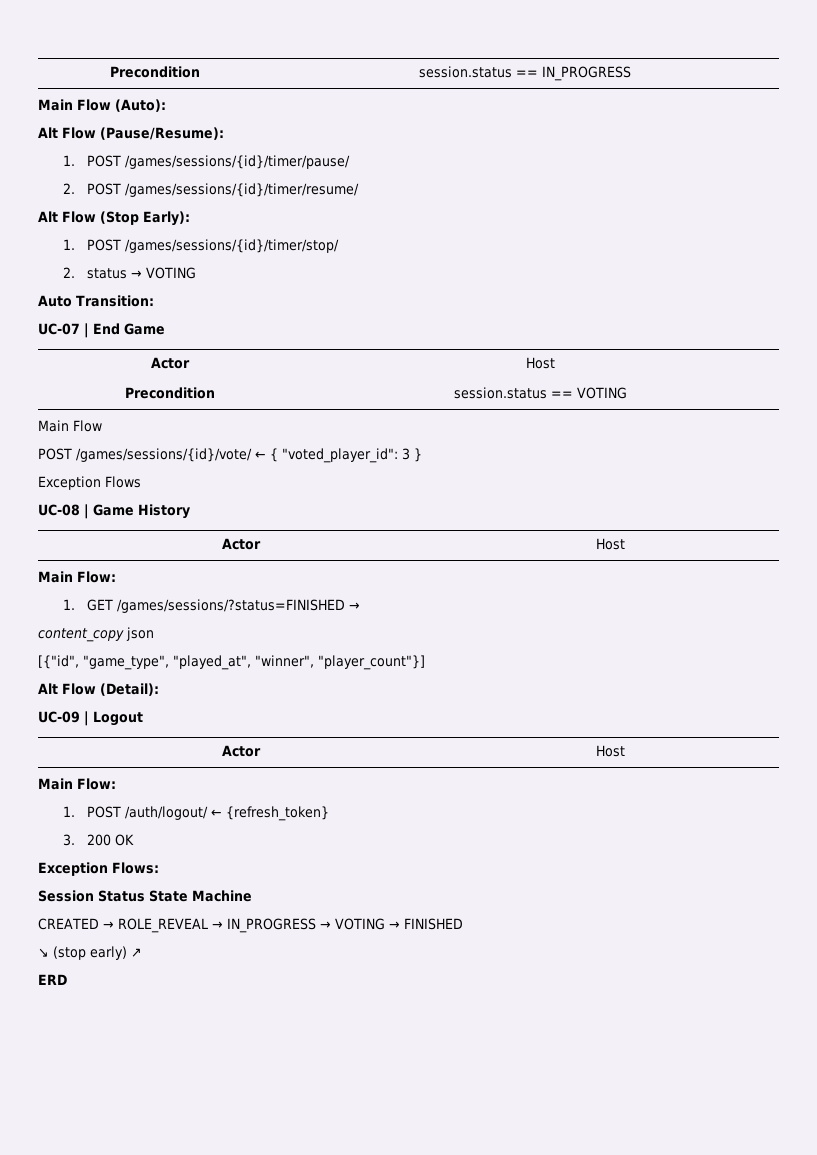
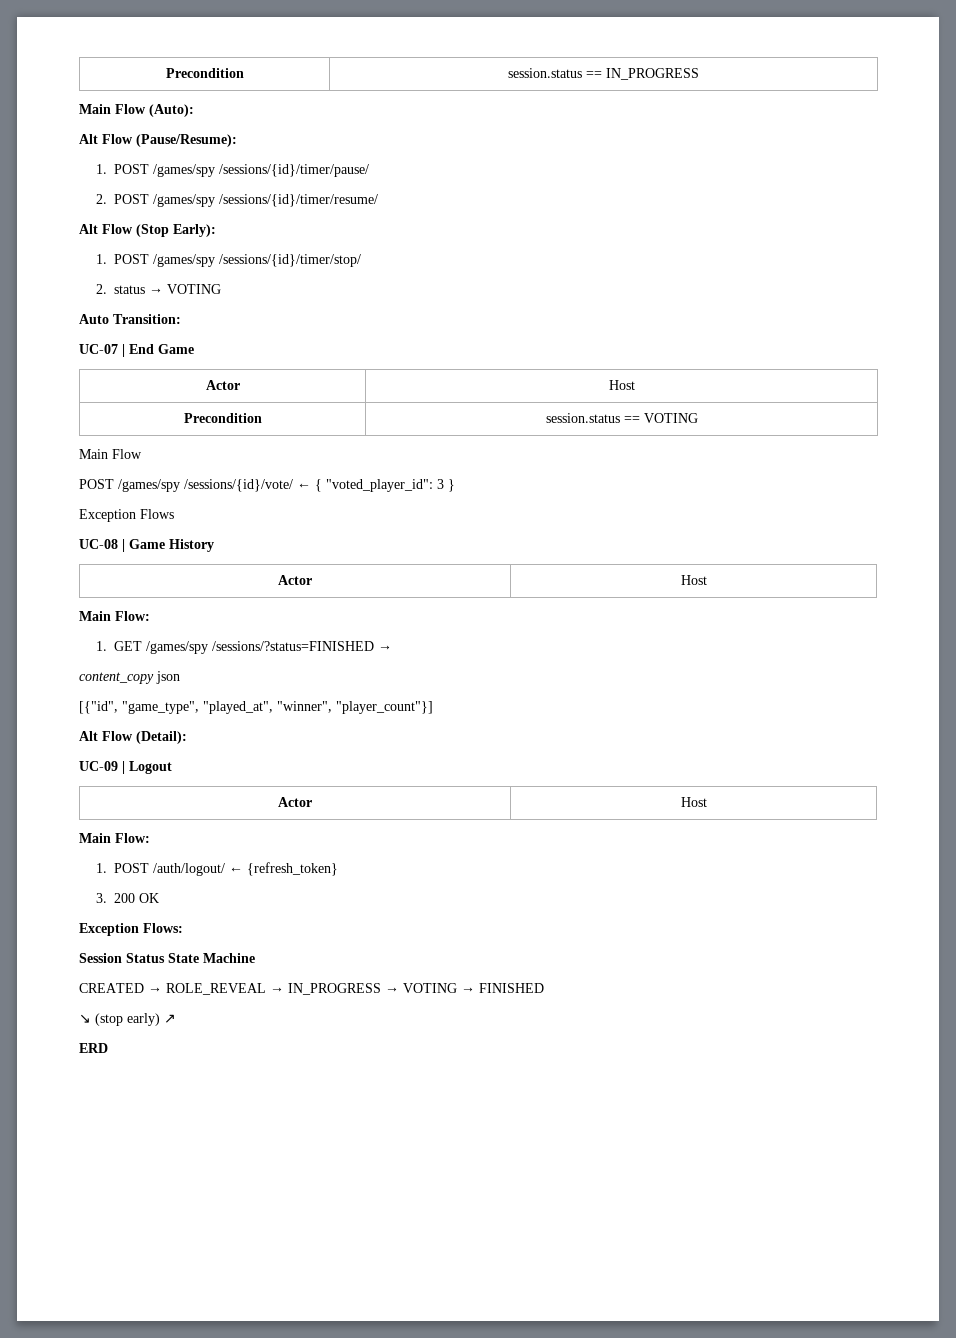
[125,155,351,169] /games/sessions/{id}/timer/pause/ -> [153,164,370,177] /games/spy /sessions/{id}/timer/pause/
[125,183,360,197] /games/sessions/{id}/timer/resume/ -> [153,194,379,207] /games/spy /sessions/{id}/timer/resume/
[125,239,340,253] /games/sessions/{id}/timer/stop/ -> [153,254,362,267] /games/spy /sessions/{id}/timer/stop/
[76,448,252,462] /games/sessions/{id}/vote/ -> [118,479,293,492] /games/spy /sessions/{id}/vote/
[117,599,346,613] /games/sessions/?status=FINISHED -> [146,641,375,654] /games/spy /sessions/?status=FINISHED

